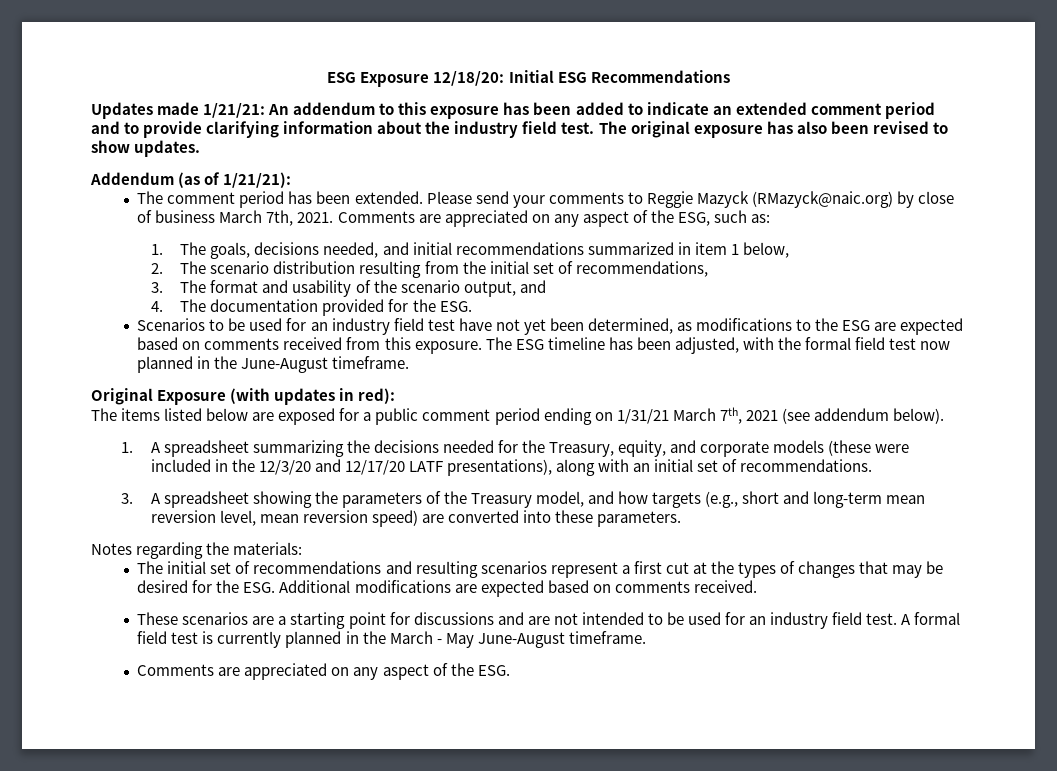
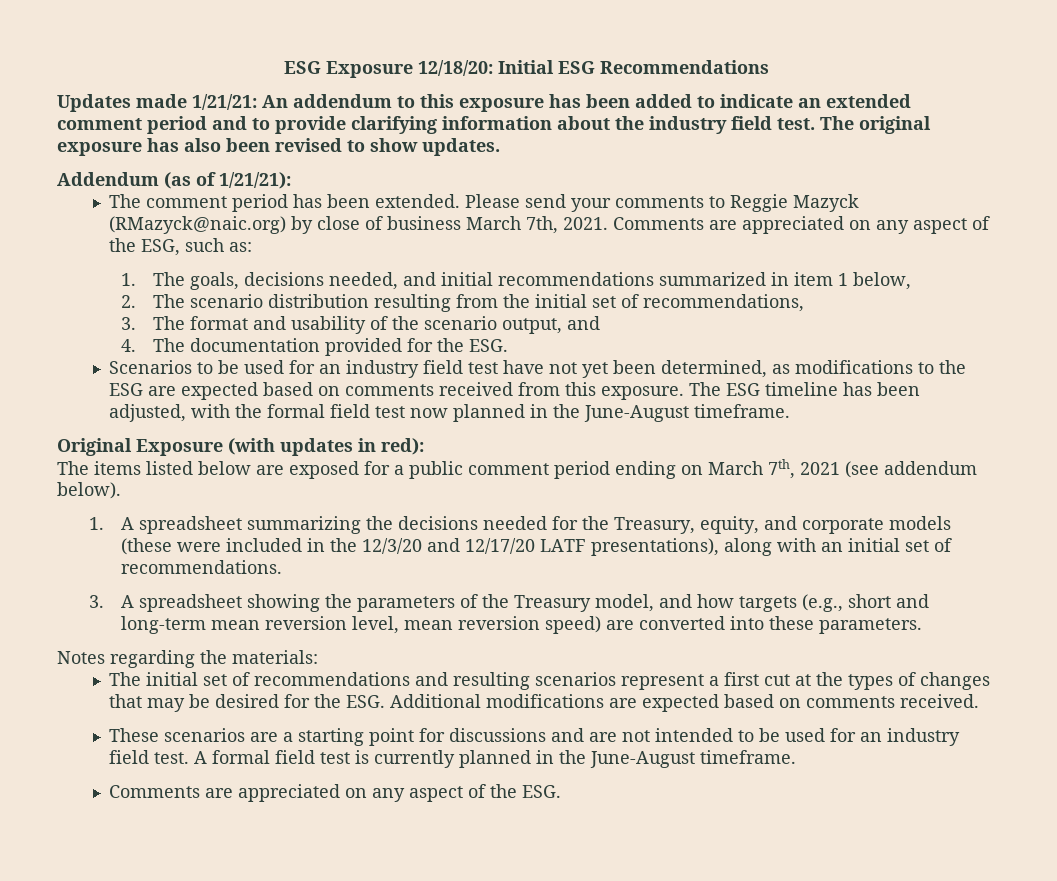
[616,409,669,424] 1/31/21 -> (703, 470) none
[389,631,474,648] March - May -> (586, 757) none

